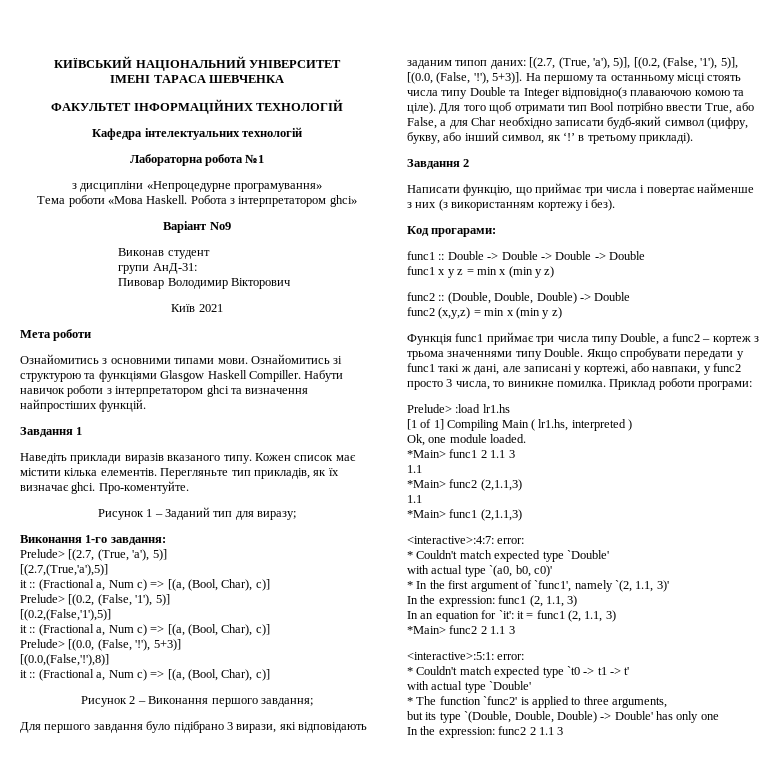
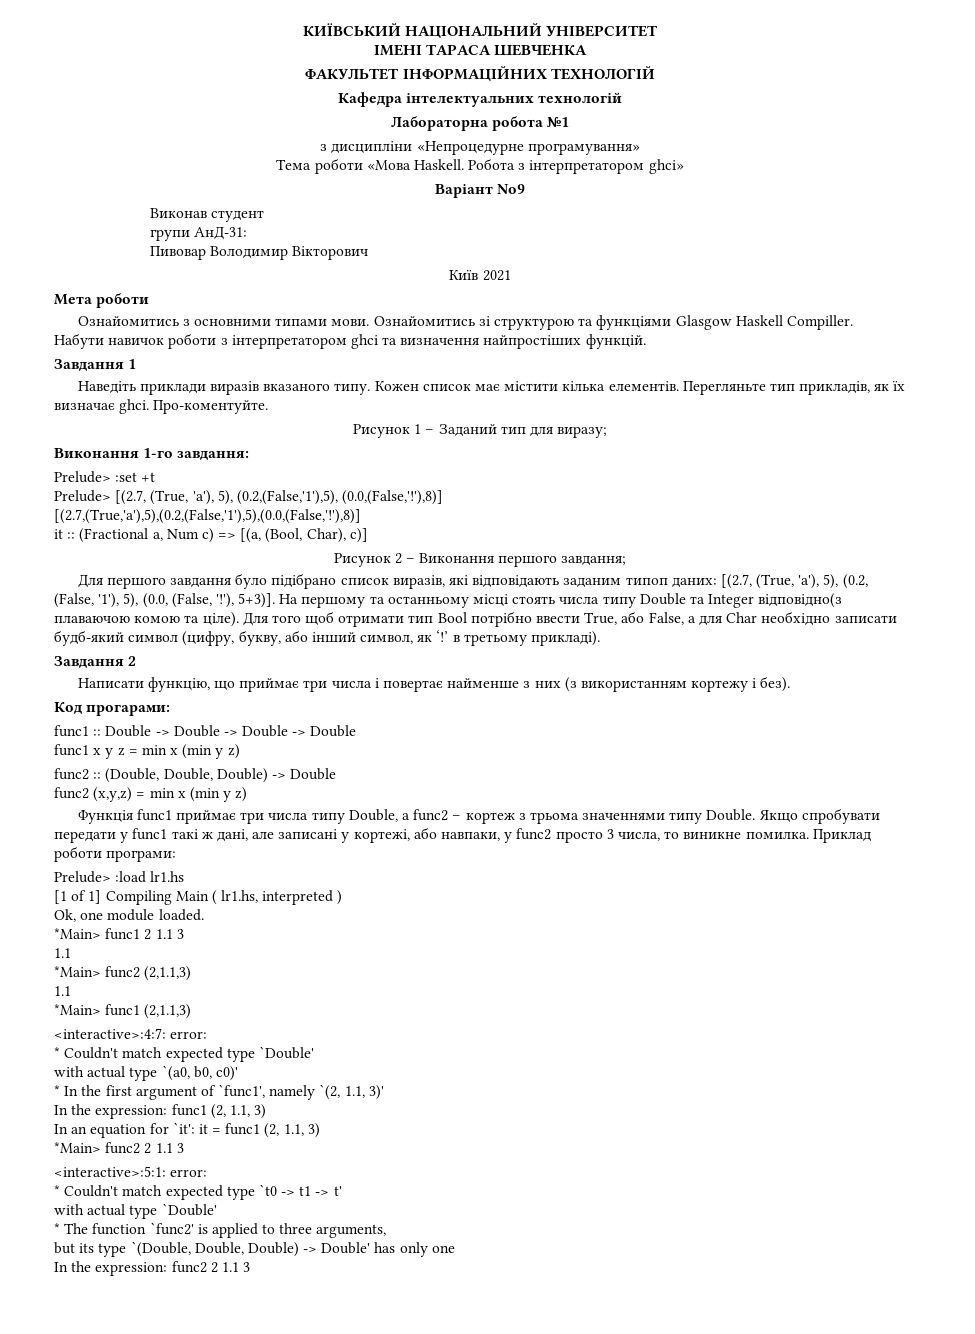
(166, 541) none -> [54,471,156,483] // Prelude> :set +t
[152,549,167,561] [20,564,108,576] [20,579,270,591] [20,594,170,606] [20,609,111,621] [20,624,270,636] [20,639,181,651] [20,654,109,666] 5)] // [(2.7,(True,'a'),5)] // it :: (Fractional a, Num c) => [(a, (Bool, Char), c)] // Prelude> [(0.2, (False, '1'), 5)] // [(0.2,(False,'1'),5)] // it :: (Fractional a, Num c) => [(a, (Bool, Char), c)] // Prelude> [(0.0, (False, '!'), 5+3)] // [(0.0,(False,'!'),8)] -> [217,490,444,505] [54,509,361,524] 5), (0.2,(False,'1'),5), (0.0,(False,'!'),8)] // [(2.7,(True,'a'),5),(0.2,(False,'1'),5),(0.0,(False,'!'),8)]
[226,722,277,733] 3 вирази, -> [340,575,445,589] список виразів,
[613,57,738,69] [407,72,433,84] 5)], [(0.2, (False, '1'), 5)], [(0.0, -> [823,574,868,589] [54,593,168,608] 5), (0.2, (False, '1'), 5), (0.0,

